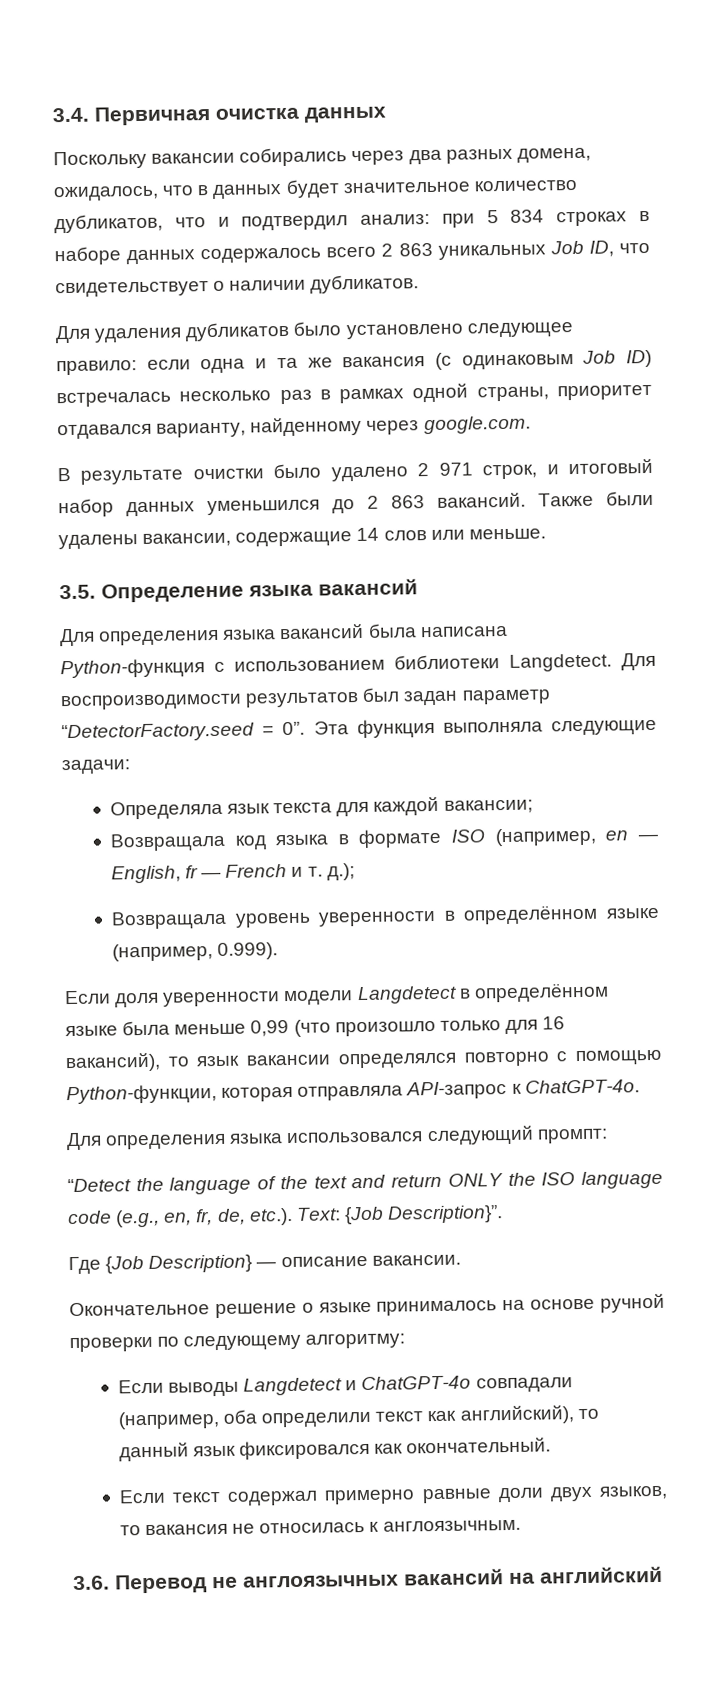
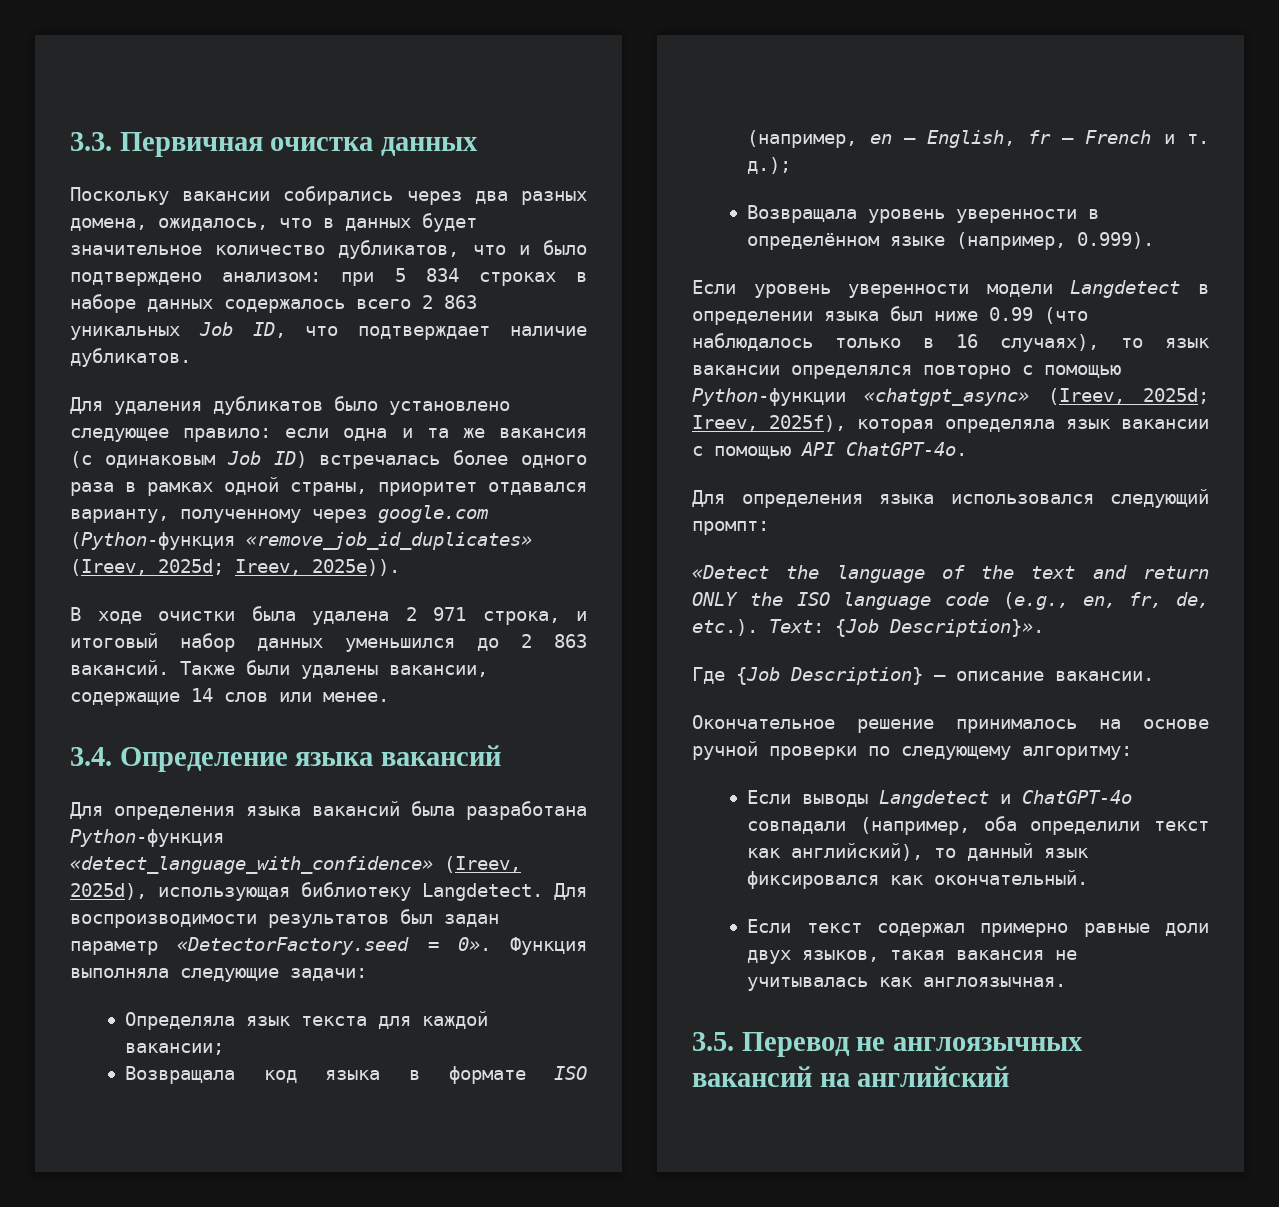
[52,107,89,123] 3.4. -> [70,132,112,151] 3.3.
[241,213,431,231] подтвердил анализ: -> [543,240,587,255] [70,272,322,286] было подтверждено анализом:
[55,279,307,298] свидетельствует о наличии -> [358,326,587,340] подтверждает наличие
[179,389,312,405] несколько раз -> [453,450,587,468] [70,482,114,496] более одного раза
[250,415,531,437] [57,463,408,485] найденному через google.com. // В результате очистки было удалено -> [180,505,488,523] [70,532,532,550] [70,559,400,576] [70,606,389,625] полученному через google.com (Python-функция «remove_job_id_duplicates» (Ireev, 2025d; Ireev, 2025e)). // В ходе очистки была удалена
[482,464,538,480] строк, -> [482,611,560,625] строка,
[468,528,546,540] [59,584,96,600] меньше. // 3.5. -> [323,692,389,702] [70,747,112,766] менее. // 3.4.
[419,625,508,638] [60,654,500,679] написана Python-функция с использованием библиотеки -> [466,801,587,820] [70,829,224,847] [70,856,521,874] [70,882,411,901] разработана Python-функция «detect_language_with_confidence» (Ireev, 2025d), использующая библиотеку
[61,718,435,743] “DetectorFactory.seed = 0”. Эта функция -> [177,937,587,955] «DetectorFactory.seed = 0». Функция
[115,992,160,1008] доля -> [753,284,831,298] уровень
[473,982,609,1003] [65,1016,566,1037] [65,1052,161,1073] определённом языке была меньше 0,99 (что произошло только для 16 вакансий), -> [692,306,1088,325] [692,333,1099,352] определении языка был ниже 0.99 (что наблюдалось только в 16 случаях),
[66,1080,522,1105] Python-функции, которая отправляла API-запрос к -> [692,388,1209,406] [692,415,1209,433] [692,442,835,459] Python-функции «chatgpt_async» (Ireev, 2025d; Ireev, 2025f), которая определяла язык вакансии с помощью API
[67,1178,131,1193] “Detect -> [692,565,769,579] «Detect
[387,1205,504,1224] Description}”. -> [889,619,1044,637] Description}».
[301,1301,372,1313] о языке -> (934, 726) none
[119,1525,141,1536] то -> [890,950,946,960] такая
[259,1519,521,1534] [73,1575,110,1591] относилась к англоязычным. // 3.6. -> [747,977,1067,991] [692,1032,734,1051] учитывалась как англоязычная. // 3.5.

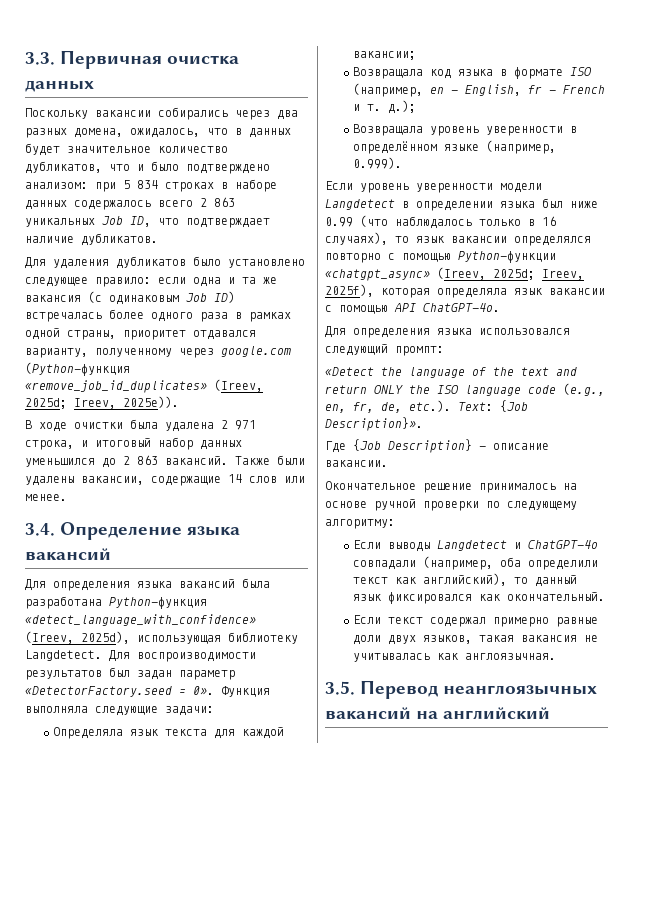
[856,1037,1084,1051] не англоязычных -> [443,685,598,695] неанглоязычных

